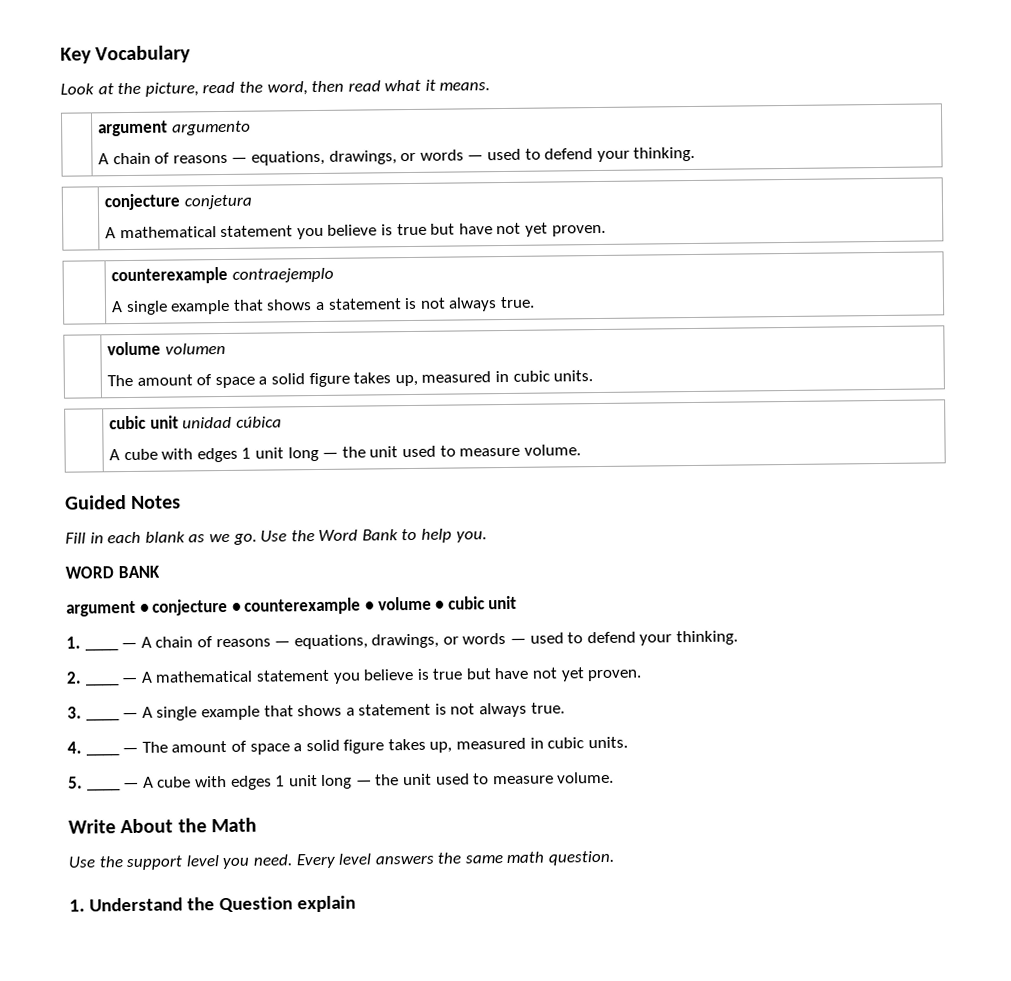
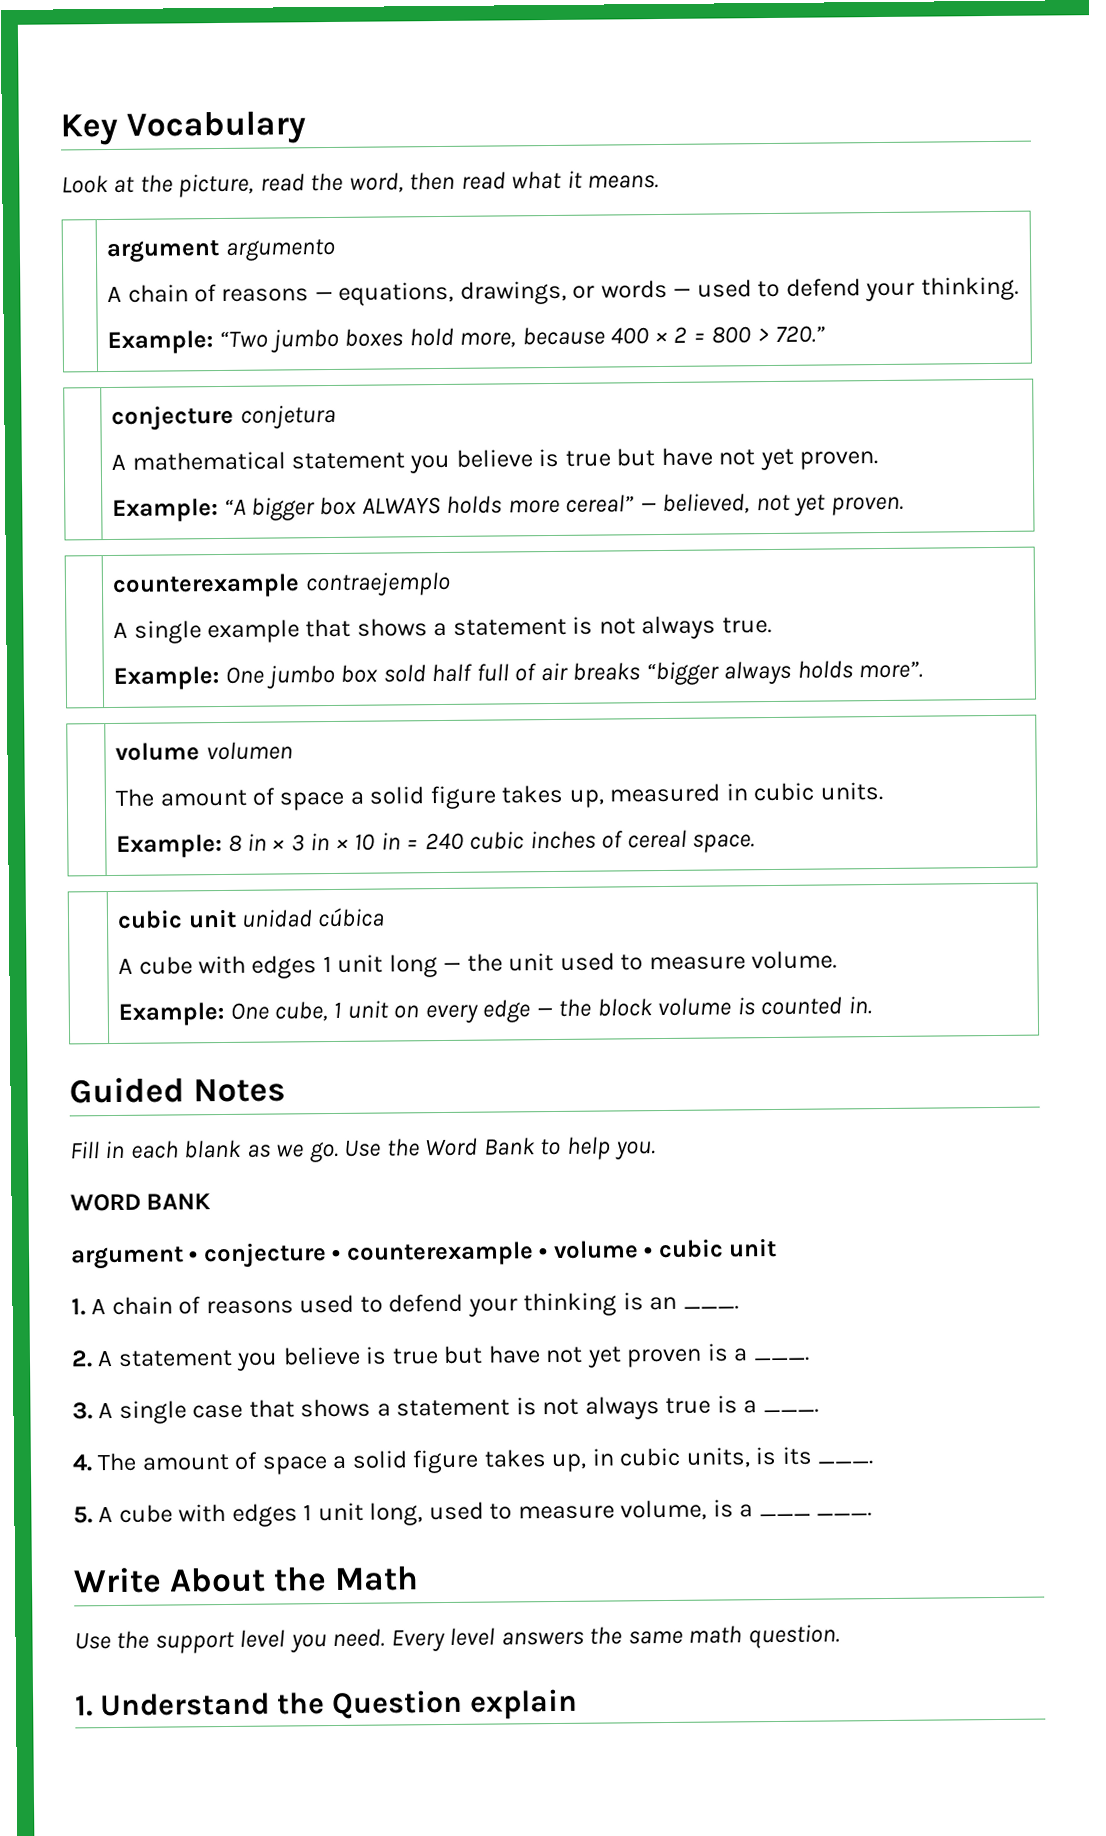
(696, 154) none -> [107,325,826,355] // Example: “Two jumbo boxes hold more, because 400 × 2 = 800 > 720.”
(606, 230) none -> [112,493,904,522] // Example: “A bigger box ALWAYS holds more cereal” — believed, not yet proven.
(536, 302) none -> [113,660,924,690] // Example: One jumbo box sold half full of air breaks “bigger always holds more”.
(594, 376) none -> [116,829,756,858] // Example: 8 in × 3 in × 10 in = 240 cubic inches of cereal space.
(581, 450) none -> [118,996,872,1026] // Example: One cube, 1 unit on every edge — the block volume is counted in.
[84,630,739,652] [66,667,643,687] ____ — A chain of reasons — equations, drawings, or words — used to defend your thinking. // 2. ____ — A mathematical statement you believe is true but have not yet proven. -> [91,1292,739,1317] [71,1343,810,1371] A chain of reasons used to defend your thinking is an ___. // 2. A statement you believe is true but have not yet proven is a ___.
[85,702,565,722] ____ — A single example that shows a statement is not always true. -> [98,1395,819,1424] A single case that shows a statement is not always true is a ___.
[85,736,628,757] ____ — The amount of space a solid figure takes up, measured in cubic units. -> [97,1446,874,1475] The amount of space a solid figure takes up, in cubic units, is its ___.
[86,771,615,792] ____ — A cube with edges 1 unit long — the unit used to measure volume. -> [98,1499,873,1527] A cube with edges 1 unit long, used to measure volume, is a ___ ___.

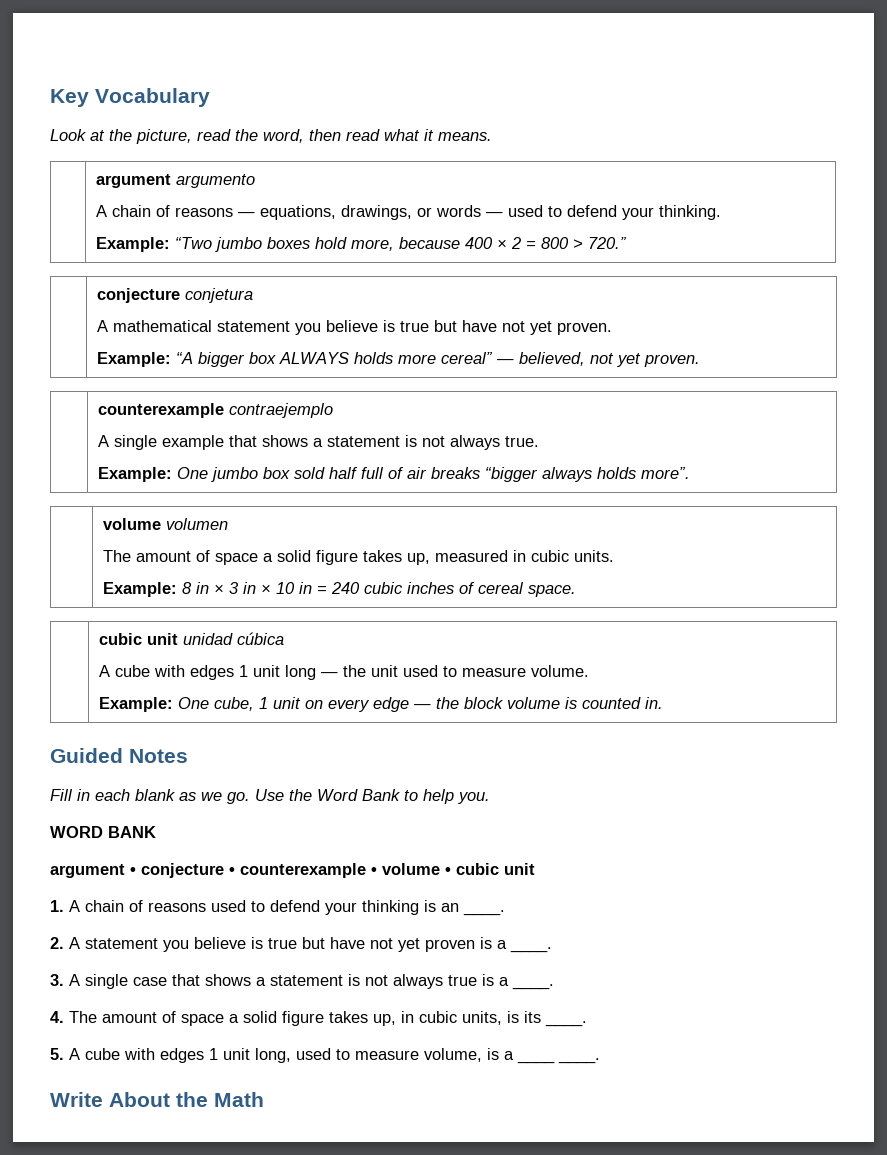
[682,1305,739,1310] ___. -> [463,910,505,916] ____.
[752,1356,810,1362] ___. -> [510,947,552,953] ____.
[762,1408,819,1414] ___. -> [512,984,554,990] ____.
[817,1460,874,1465] ___. -> [545,1021,587,1027] ____.
[758,1512,873,1517] ___ ___. -> [517,1058,600,1064] ____ ____.
[74,1624,840,1654] [75,1688,579,1720] // Use the support level you need. Every level answers the same math question. // 1. Understand the Question explain -> (264, 1099) none

